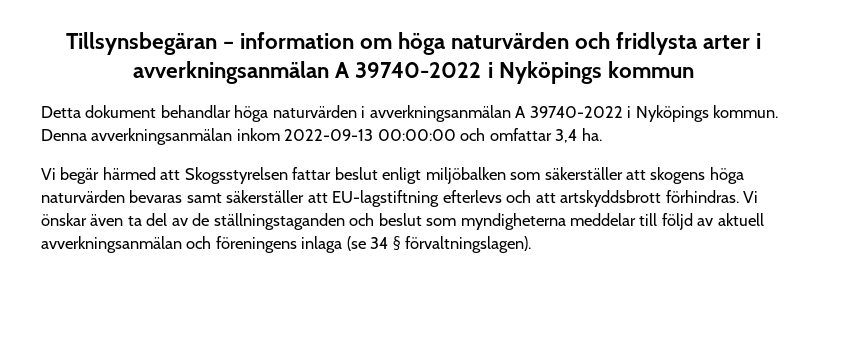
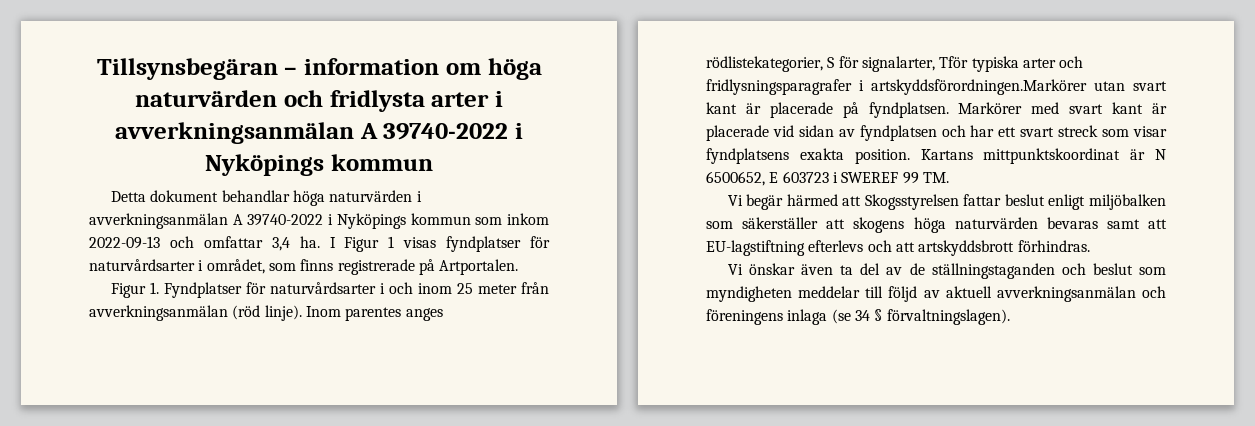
[713,105,779,118] [41,128,233,145] kommun. Denna avverkningsanmälan -> [410,213,503,225] kommun som
[377,129,456,141] 00:00:00 -> (160, 242) none
(602, 134) none -> [329,236,550,252] [89,259,519,275] [110,282,549,298] [89,305,443,321] [706,56,1084,72] [706,79,1167,95] [706,102,1167,118] [706,125,1167,141] [706,148,1166,164] [706,171,949,186] I Figur 1 visas fyndplatser för naturvårdsarter i området, som finns registrerade på Artportalen. // Figur 1. Fyndplatser för naturvårdsarter i och inom 25 meter från avverkningsanmälan (röd linje). Inom parentes anges rödlistekategorier, S för signalarter, Tför typiska arter och fridlysningsparagrafer i artskyddsförordningen.Markörer utan svart kant är placerade på fyndplatsen. Markörer med svart kant är placerade vid sidan av fyndplatsen och har ett svart streck som visar fyndplatsens exakta position. Kartans mittpunktskoordinat är N 6500652, E 603723 i SWEREF 99 TM.
[226,190,305,203] säkerställer -> (1140, 224) none
(739, 196) none -> (1090, 246) //
[460,213,566,230] myndigheterna -> [706,286,792,302] myndigheten

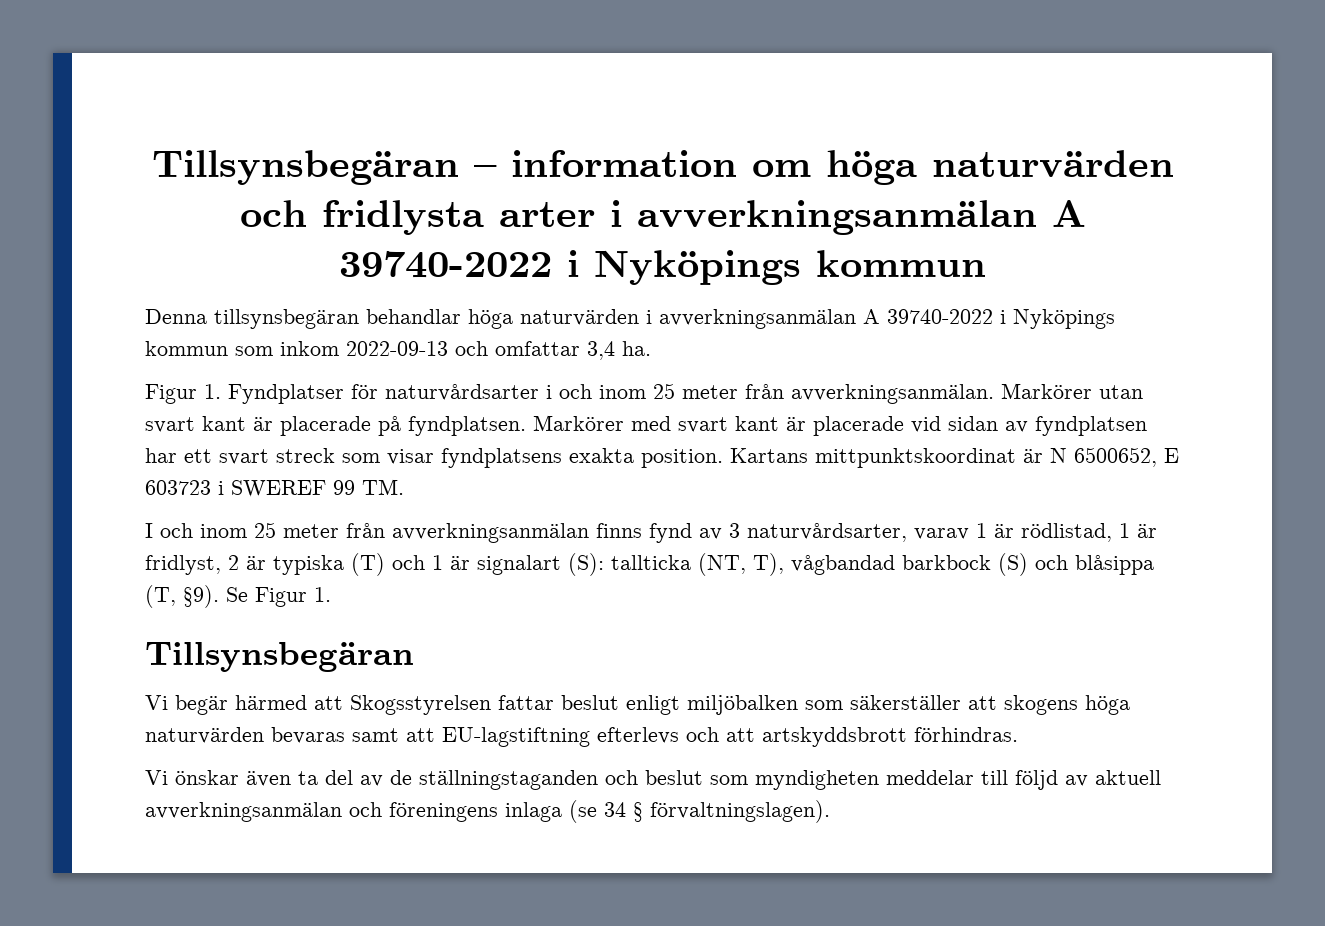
[110,190,219,202] Detta dokument -> [145,309,359,329] Denna tillsynsbegäran
[329,236,550,252] [89,259,519,275] I Figur 1 visas fyndplatser för naturvårdsarter i området, som finns registrerade på Artportalen. -> (651, 348) none
[89,305,443,321] [706,56,1084,72] [706,79,1087,95] avverkningsanmälan (röd linje). Inom parentes anges rödlistekategorier, S för signalarter, Tför typiska arter och fridlysningsparagrafer i artskyddsförordningen.Markörer -> [791,383,1092,404] avverkningsanmälan. Markörer
[941,125,966,137] och -> (1147, 426) none
(949, 177) none -> [145,522,1157,543] [145,553,1154,576] [145,585,331,608] [145,642,414,672] // I och inom 25 meter från avverkningsanmälan finns fynd av 3 naturvårdsarter, varav 1 är rödlistad, 1 är fridlyst, 2 är typiska (T) och 1 är signalart (S): tallticka (NT, T), vågbandad barkbock (S) och blåsippa (T, §9). Se Figur 1. // Tillsynsbegäran

